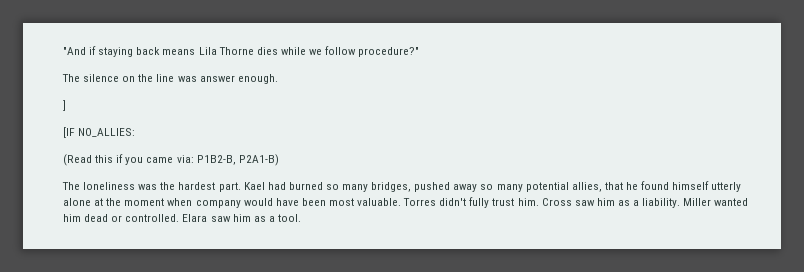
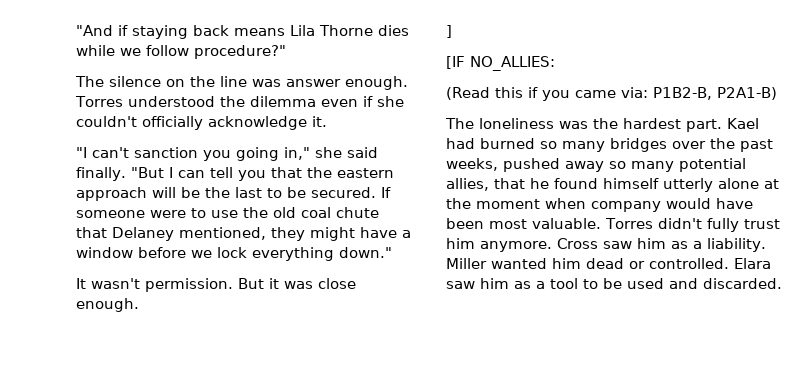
(278, 79) none -> [75,96,404,107] [76,116,327,130] [76,147,378,161] [76,167,394,181] [76,187,391,201] [76,207,379,218] [76,227,411,241] [76,247,392,261] [76,278,356,292] [76,298,139,312] Torres understood the dilemma even if she couldn't officially acknowledge it. // "I can't sanction you going in," she said finally. "But I can tell you that the eastern approach will be the last to be secured. If someone were to use the old coal chute that Delaney mentioned, they might have a window before we lock everything down." // It wasn't permission. But it was close enough.
[371,182,412,192] bridges, -> [610,138,773,152] [446,158,498,171] bridges over the past weeks,
[517,198,539,206] him. -> [446,238,552,252] him anymore.
[277,214,301,222] tool. -> [550,278,782,289] tool to be used and discarded.

